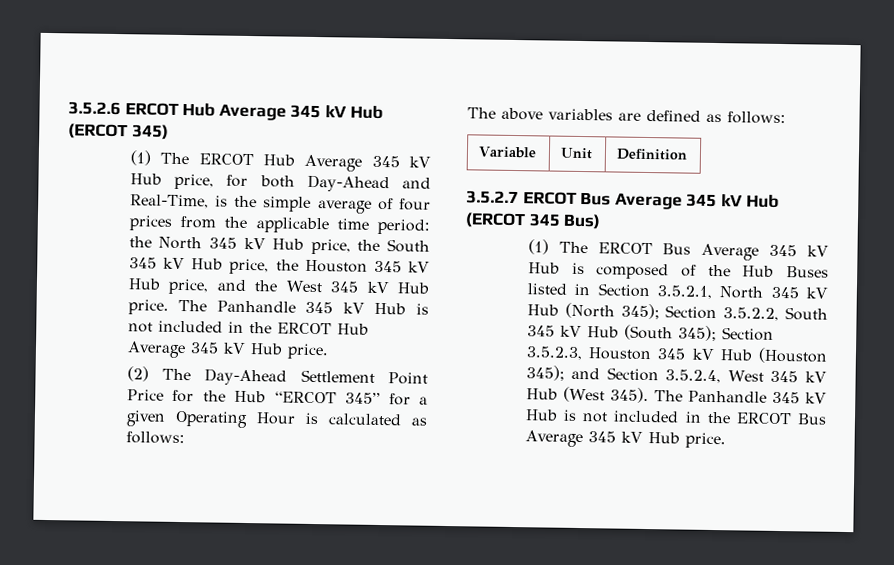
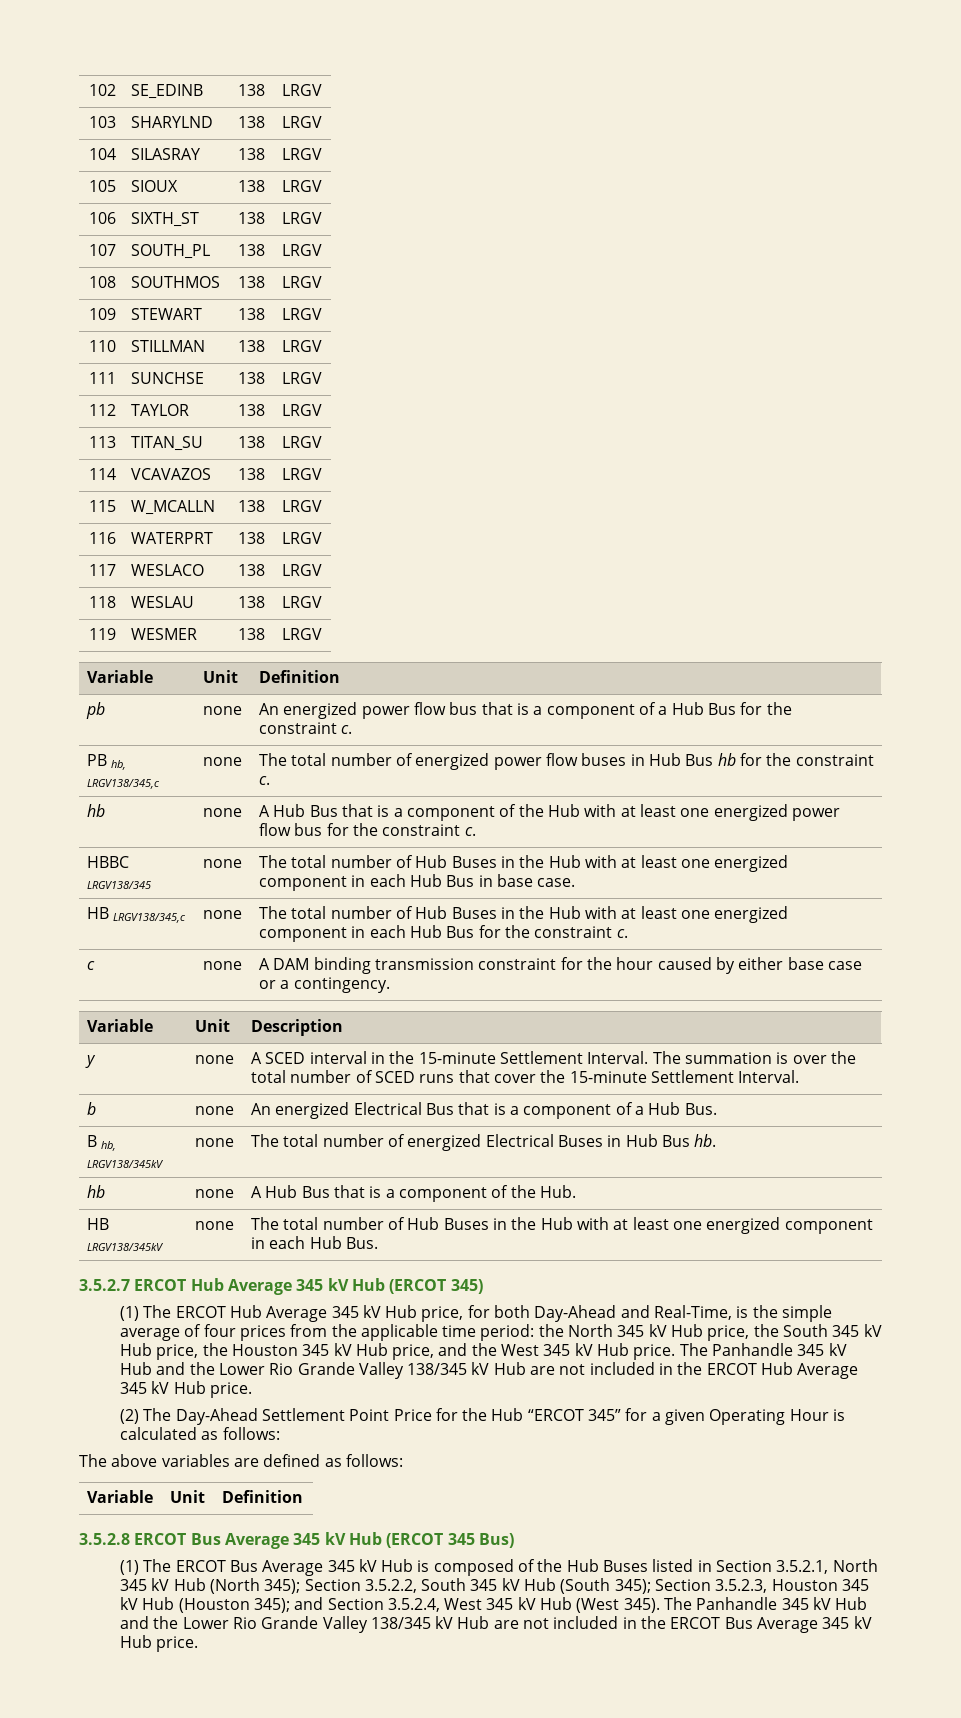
[68,101,121,116] 3.5.2.6 -> [88,84,116,96] [131,84,204,99] [238,84,265,96] [282,84,322,96] [88,116,116,128] [131,116,214,128] [238,116,265,128] [282,116,322,128] [88,148,116,160] [131,148,201,160] [238,148,265,160] [282,148,322,160] [88,180,116,192] [131,180,179,192] [238,180,265,192] [282,180,322,192] [88,212,116,224] [131,212,200,227] [238,212,265,224] [282,212,322,224] [88,244,116,256] [131,244,211,259] [238,244,265,256] [282,244,322,256] [88,276,116,288] [131,276,221,288] [238,276,265,288] [282,276,322,288] [88,308,116,320] [131,308,203,320] [238,308,265,320] [282,308,322,320] [88,340,116,352] [131,340,206,352] [238,340,265,352] [282,340,322,352] [88,372,116,384] [131,372,205,384] [238,372,265,384] [282,372,322,384] [88,404,116,416] [131,404,190,416] [238,404,265,416] [282,404,322,416] [88,436,116,448] [131,436,204,451] [238,436,265,448] [282,436,322,448] [88,468,116,480] [131,468,212,480] [238,468,265,480] [282,468,322,480] [88,500,116,512] [131,500,216,515] [238,500,265,512] [282,500,322,512] [88,532,116,544] [131,532,214,544] [238,532,265,544] [282,532,322,544] [88,564,116,576] [131,564,205,576] [238,564,265,576] [282,564,322,576] [88,596,116,608] [131,596,195,608] [238,596,265,608] [282,596,322,608] [88,628,116,640] [131,628,198,640] [238,628,265,640] [282,628,322,640] [87,670,154,683] [203,670,239,683] [259,670,341,683] [86,702,106,719] [203,706,243,715] [259,702,792,719] [259,722,353,734] [87,754,127,770] [87,779,161,789] [203,757,243,766] [259,753,874,770] [259,776,271,785] [87,804,106,817] [203,808,243,817] [259,804,840,821] [259,823,476,836] [87,856,130,868] [87,881,152,889] [203,859,243,868] [259,855,789,872] [259,874,576,891] [87,907,187,923] [203,910,243,919] [259,906,789,923] [259,925,628,942] [87,961,96,970] [203,961,243,970] [259,957,862,974] [259,977,390,993] [87,1019,154,1032] [195,1019,231,1032] [251,1019,344,1036] [85,1055,97,1068] [195,1055,235,1064] [251,1051,856,1064] [251,1070,800,1083] [87,1102,97,1115] [195,1106,235,1115] [251,1102,717,1119] [87,1135,117,1151] [87,1160,165,1168] [195,1138,235,1147] [251,1134,717,1151] [87,1185,106,1198] [195,1189,235,1198] [251,1185,576,1202] [87,1218,110,1230] [87,1243,165,1251] [195,1221,235,1230] [251,1217,873,1234] [251,1236,379,1249] [79,1279,130,1291] 102 | SE_EDINB | 138 | LRGV // 103 | SHARYLND | 138 | LRGV // 104 | SILASRAY | 138 | LRGV // 105 | SIOUX | 138 | LRGV // 106 | SIXTH_ST | 138 | LRGV // 107 | SOUTH_PL | 138 | LRGV // 108 | SOUTHMOS | 138 | LRGV // 109 | STEWART | 138 | LRGV // 110 | STILLMAN | 138 | LRGV // 111 | SUNCHSE | 138 | LRGV // 112 | TAYLOR | 138 | LRGV // 113 | TITAN_SU | 138 | LRGV // 114 | VCAVAZOS | 138 | LRGV // 115 | W_MCALLN | 138 | LRGV // 116 | WATERPRT | 138 | LRGV // 117 | WESLACO | 138 | LRGV // 118 | WESLAU | 138 | LRGV // 119 | WESMER | 138 | LRGV // Variable | Unit | Definition // pb | none | An energized power flow bus that is a component of a Hub Bus for the constraint c. // PB hb, LRGV138/345,c | none | The total number of energized power flow buses in Hub Bus hb for the constraint c. // hb | none | A Hub Bus that is a component of the Hub with at least one energized power flow bus for the constraint c. // HBBC LRGV138/345 | none | The total number of Hub Buses in the Hub with at least one energized component in each Hub Bus in base case. // HB LRGV138/345,c | none | The total number of Hub Buses in the Hub with at least one energized component in each Hub Bus for the constraint c. // c | none | A DAM binding transmission constraint for the hour caused by either base case or a contingency. // Variable | Unit | Description // y | none | A SCED interval in the 15-minute Settlement Interval. The summation is over the total number of SCED runs that cover the 15-minute Settlement Interval. // b | none | An energized Electrical Bus that is a component of a Hub Bus. // B hb, LRGV138/345kV | none | The total number of energized Electrical Buses in Hub Bus hb. // hb | none | A Hub Bus that is a component of the Hub. // HB LRGV138/345kV | none | The total number of Hub Buses in the Hub with at least one energized component in each Hub Bus. // 3.5.2.7
[416,303,429,315] is -> [156,1362,556,1379] and the Lower Rio Grande Valley 138/345 kV Hub are
[466,190,519,205] 3.5.2.7 -> [79,1533,130,1545] 3.5.2.8
[563,409,578,421] is -> [119,1616,519,1633] and the Lower Rio Grande Valley 138/345 kV Hub are

